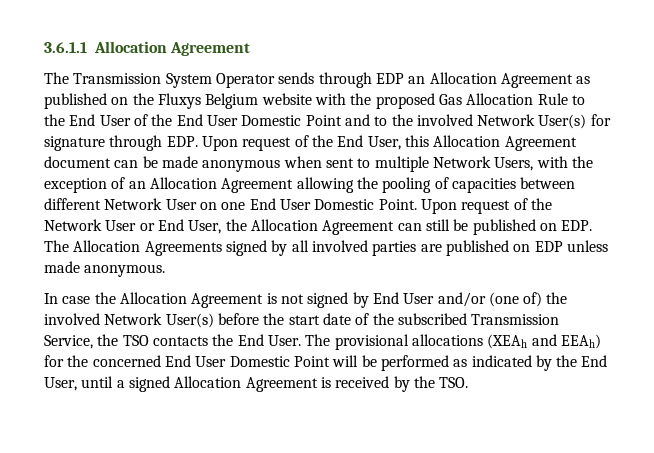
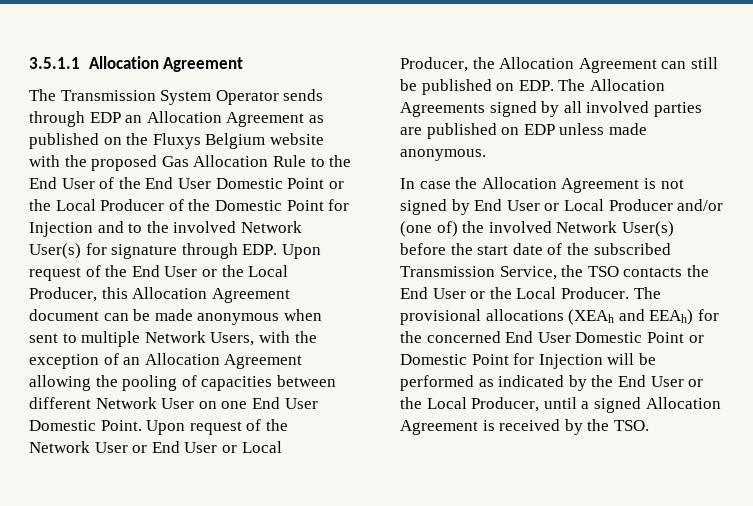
[44,42,87,53] 3.6.1.1 -> [29,57,80,69] 3.5.1.1
(342, 120) none -> [328,181,344,189] [29,199,350,211] [29,222,93,237] or the Local Producer of the Domestic Point for Injection
[367,136,401,150] User, -> [164,265,289,277] [29,287,97,302] User or the Local Producer,
[188,220,222,234] User, -> [184,441,282,453] [400,57,468,72] User or Local Producer,
(435, 298) none -> [544,199,673,211] or Local Producer
[267,335,301,346] User. -> [432,287,629,299] User or the Local Producer.
(330, 361) none -> [688,335,704,343] [400,353,603,369] or Domestic Point for Injection
[44,377,77,391] User, -> [650,376,704,387] [400,397,540,412] User or the Local Producer,

